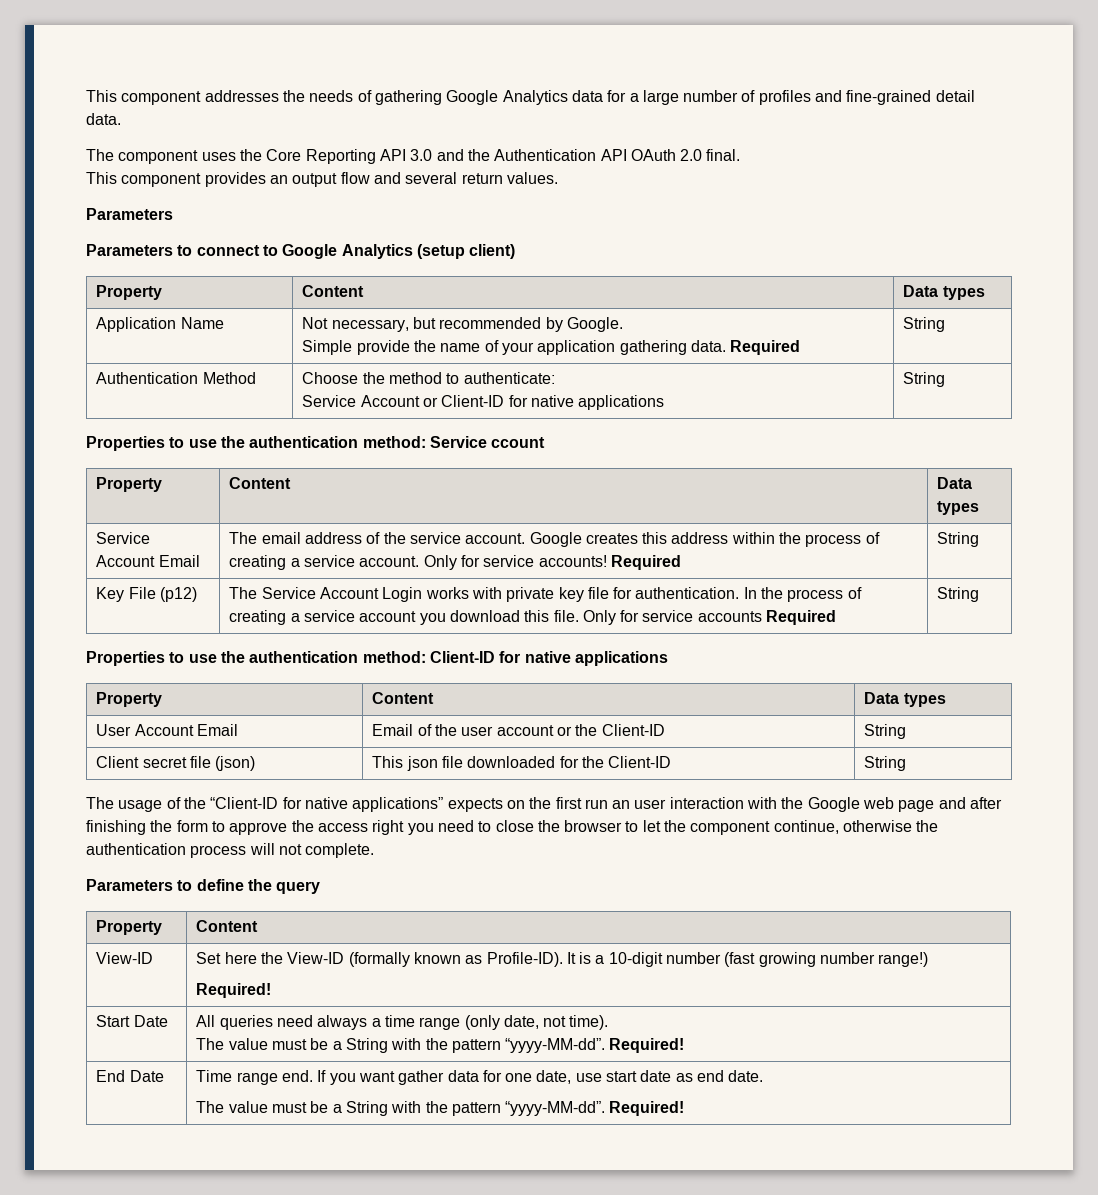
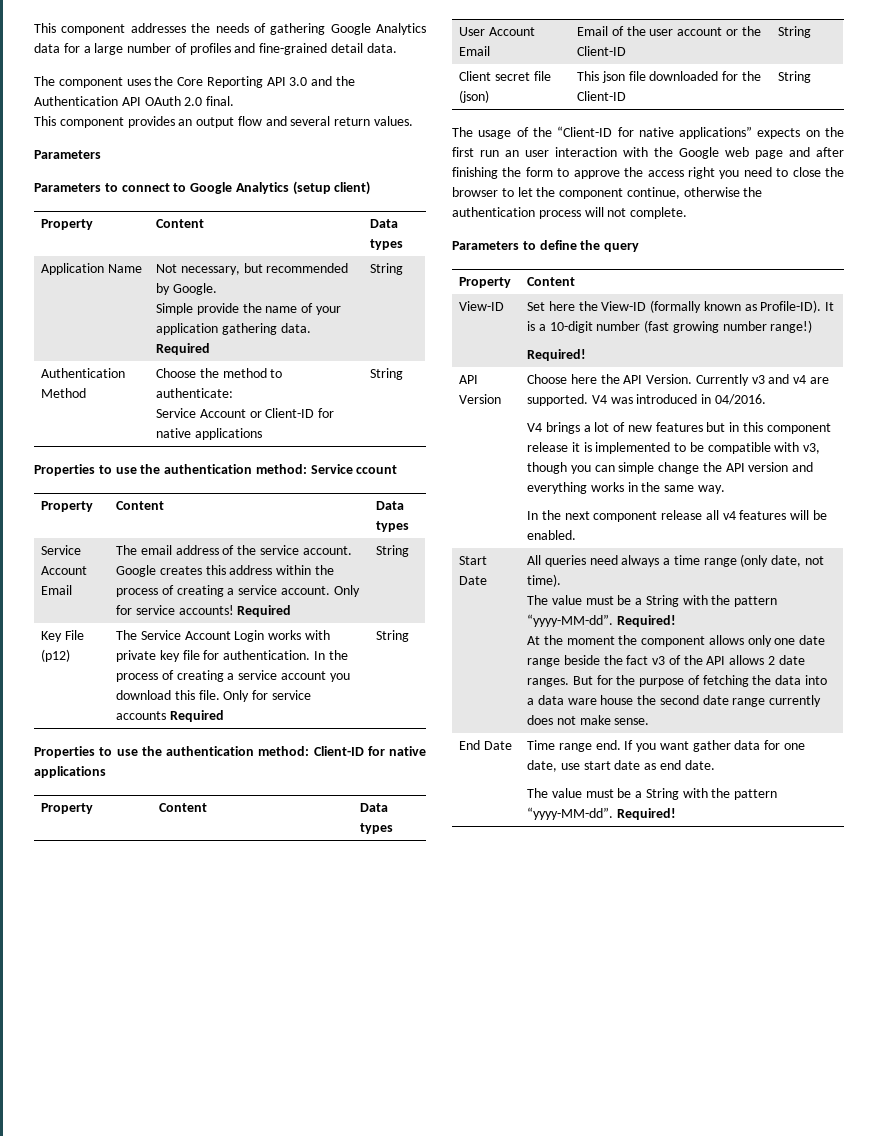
(272, 990) none -> [458,375,478,384] [458,394,501,404] [526,374,830,386] [526,394,766,406] [526,422,831,434] [526,442,821,454] [526,462,814,474] [526,482,725,494] [526,510,828,522] [526,530,576,540] // API Version | Choose here the API Version. Currently v3 and v4 are supported. V4 was introduced in 04/2016. // V4 brings a lot of new features but in this component release it is implemented to be compatible with v3, though you can simple change the API version and everything works in the same way. // In the next component release all v4 features will be enabled.
(685, 1045) none -> [526,635,826,647] [526,655,805,667] [526,675,828,687] [526,695,822,707] [526,715,650,725] // At the moment the component allows only one date range beside the fact v3 of the API allows 2 date ranges. But for the purpose of fetching the data into a data ware house the second date range currently does not make sense.

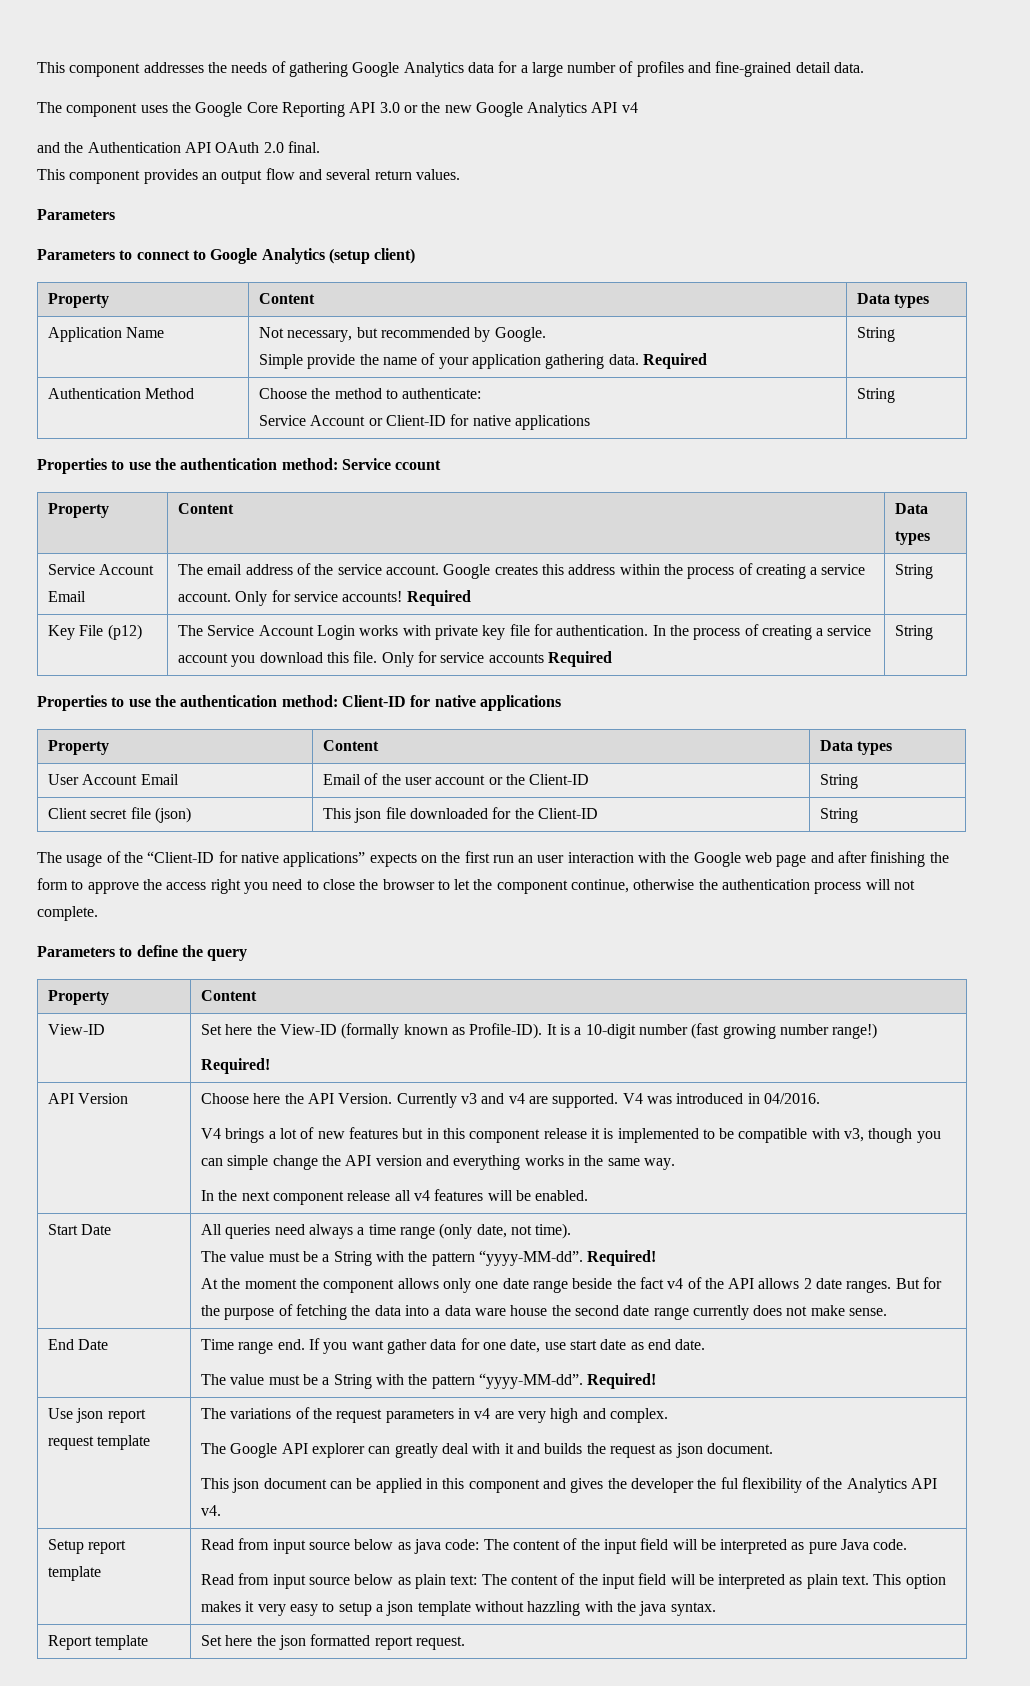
(174, 81) none -> [195,102,243,117] Google
(308, 81) none -> [403,102,638,117] or the new Google Analytics API v4 //
[652,656,666,665] v3 -> [667,1278,684,1289] v4
(676, 814) none -> [48,1408,146,1423] [48,1435,151,1450] [201,1407,668,1423] [201,1443,773,1458] [201,1477,938,1493] [201,1505,222,1516] [48,1539,127,1554] [48,1566,102,1581] [201,1538,908,1554] [201,1573,946,1589] [201,1601,716,1616] [48,1635,149,1650] [201,1634,465,1650] // Use json report request template | The variations of the request parameters in v4 are very high and complex. // The Google API explorer can greatly deal with it and builds the request as json document. // This json document can be applied in this component and gives the developer the ful flexibility of the Analytics API v4. // Setup report template | Read from input source below as java code: The content of the input field will be interpreted as pure Java code. // Read from input source below as plain text: The content of the input field will be interpreted as plain text. This option makes it very easy to setup a json template without hazzling with the java syntax. // Report template | Set here the json formatted report request.

